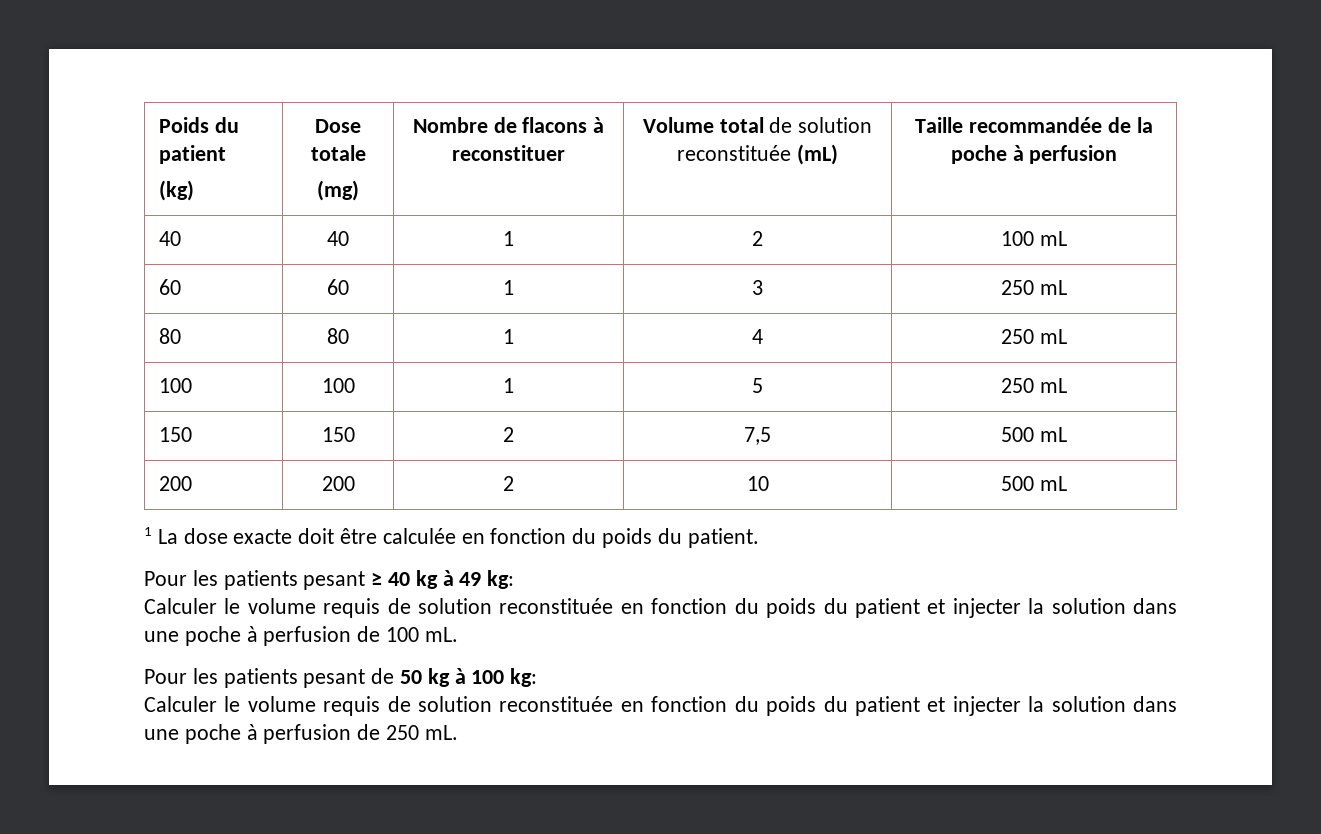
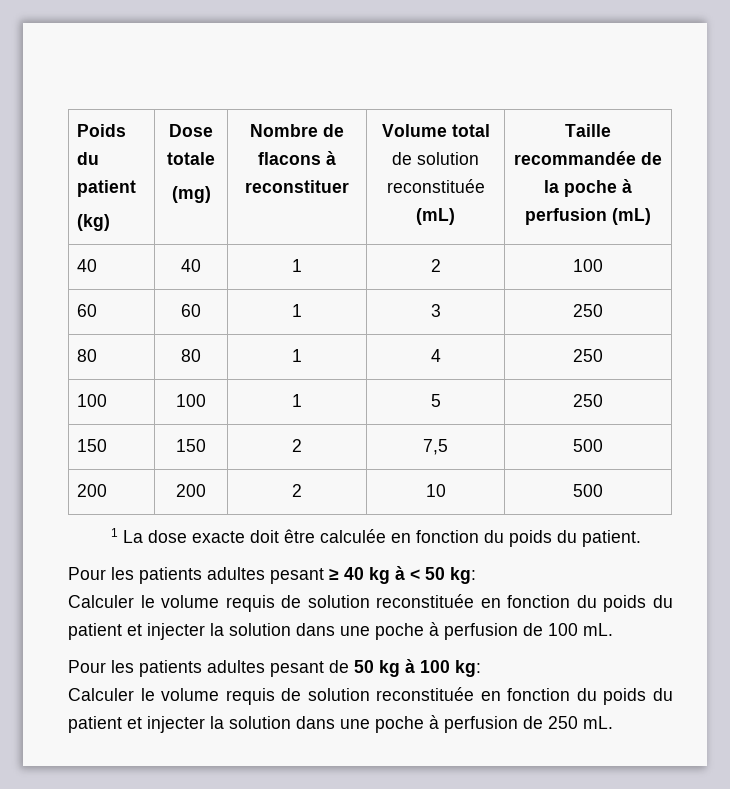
(1118, 154) none -> [612,208,651,225] (mL)
[1039,231,1067,246] mL -> (603, 265) none
[1039,280,1067,295] mL -> (603, 310) none
[1039,329,1067,344] mL -> (603, 355) none
[1039,378,1067,393] mL -> (603, 400) none
[1039,427,1067,442] mL -> (603, 445) none
[1039,476,1067,491] mL -> (603, 490) none
(298, 580) none -> [207,567,265,580] adultes
[459,572,482,586] 49 -> [410,567,445,580] < 50
(298, 678) none -> [207,660,265,673] adultes

